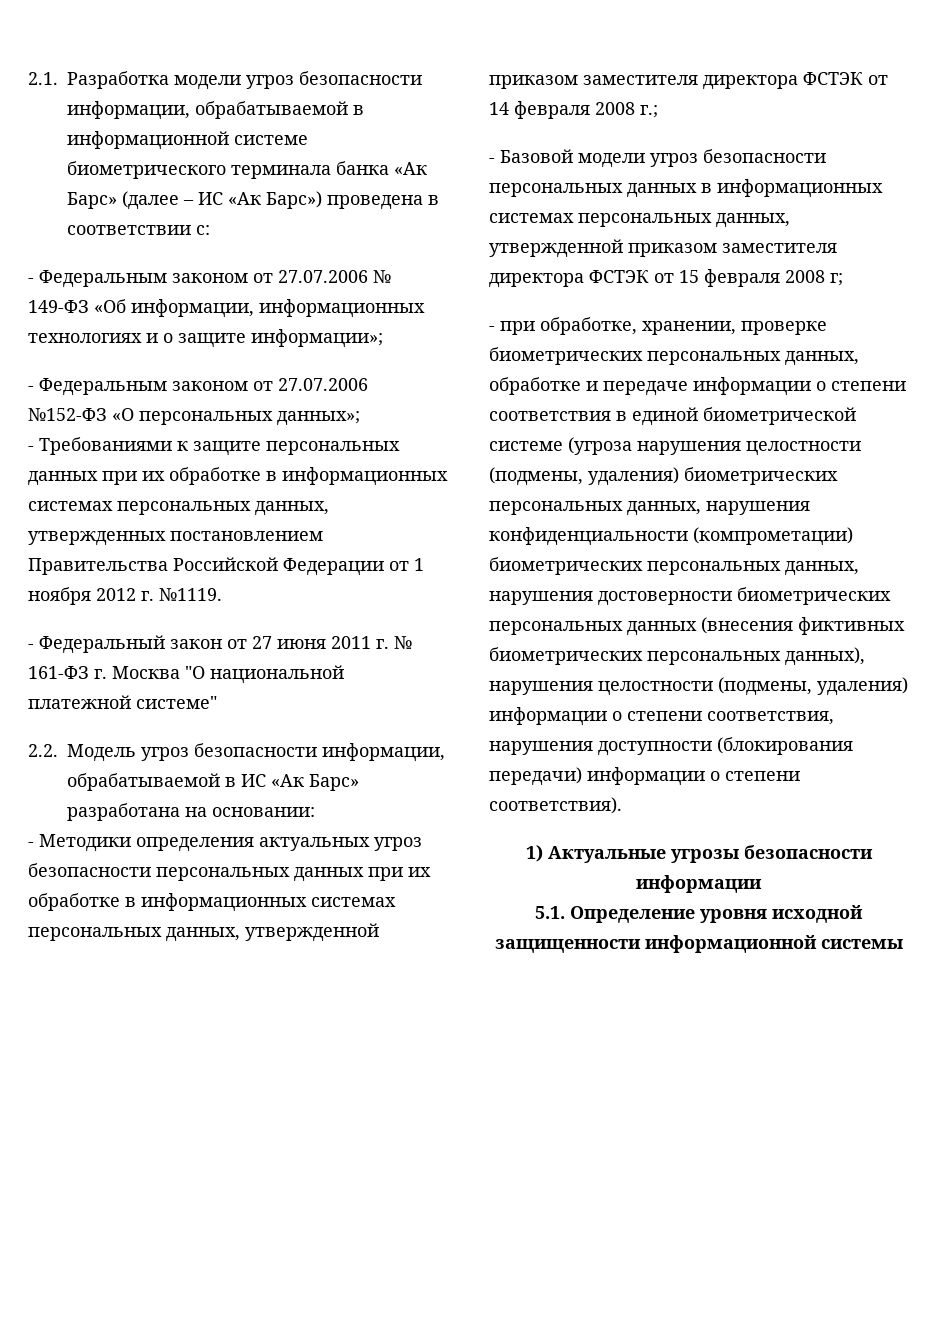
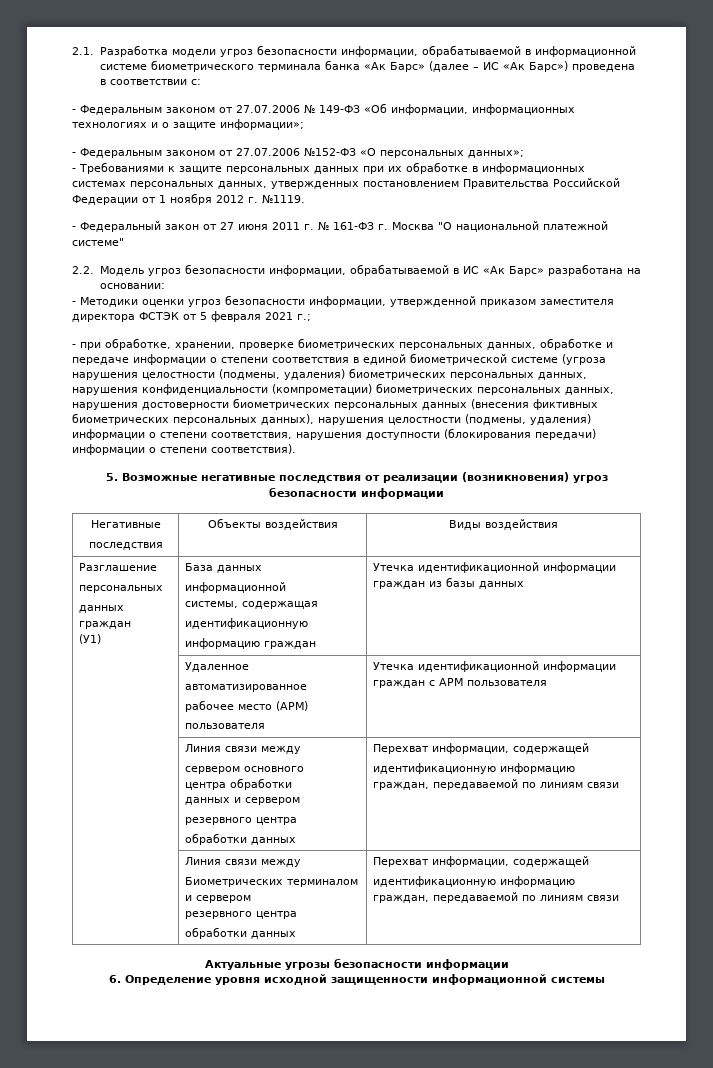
[136,837,422,852] [28,863,431,882] [28,893,396,912] [28,923,379,942] [489,72,888,90] [489,101,658,119] [489,149,826,168] [489,179,883,198] [489,213,790,228] [489,239,837,258] [489,269,843,288] определения актуальных угроз безопасности персональных данных при их обработке в информационных системах персональных данных, утвержденной приказом заместителя директора ФСТЭК от 14 февраля 2008 г.; // - Базовой модели угроз безопасности персональных данных в информационных системах персональных данных, утвержденной приказом заместителя директора ФСТЭК от 15 февраля 2008 г; -> [142,295,614,307] [72,311,311,322] оценки угроз безопасности информации, утвержденной приказом заместителя директора ФСТЭК от 5 февраля 2021 г.;
[525,845,543,862] 1) -> [105,472,608,483] [269,487,444,499] [90,520,161,528] [88,542,163,550] [207,518,338,530] [449,519,558,530] [79,563,158,571] [79,585,164,593] [79,605,125,613] [79,621,132,629] [79,634,102,644] [185,563,263,573] [185,582,287,593] [185,601,319,609] [185,618,309,629] [185,638,317,649] [373,562,617,573] [373,577,525,589] [185,662,250,672] [185,684,308,692] [185,700,309,712] [185,723,266,729] [373,661,617,672] [373,678,548,688] [185,744,302,754] [185,766,305,774] [185,778,293,790] [185,797,301,805] [185,817,298,825] [185,833,297,845] [373,743,590,754] [373,763,576,774] [373,779,620,790] [185,857,302,867] [185,877,359,887] [185,895,252,903] [185,911,298,919] [185,927,297,939] [373,856,590,867] [373,876,576,887] [373,892,620,903] 5. Возможные негативные последствия от реализации (возникновения) угроз безопасности информации // Негативные // последствия | Объекты воздействия | Виды воздействия // Разглашение // персональных // данных граждан // (У1) | База данных // информационной // системы, содержащая // идентификационную // информацию граждан | Утечка идентификационной информации граждан из базы данных // | Удаленное // автоматизированное // рабочее место (АРМ) // пользователя | Утечка идентификационной информации граждан с АРМ пользователя // | Линия связи между // сервером основного // центра обработки // данных и сервером // резервного центра // обработки данных | Перехват информации, содержащей // идентификационную информацию граждан, передаваемой по линиям связи // | Линия связи между // Биометрических терминалом и сервером // резервного центра // обработки данных | Перехват информации, содержащей // идентификационную информацию граждан, передаваемой по линиям связи //
[535,906,565,919] 5.1. -> [108,975,121,983] 6.

